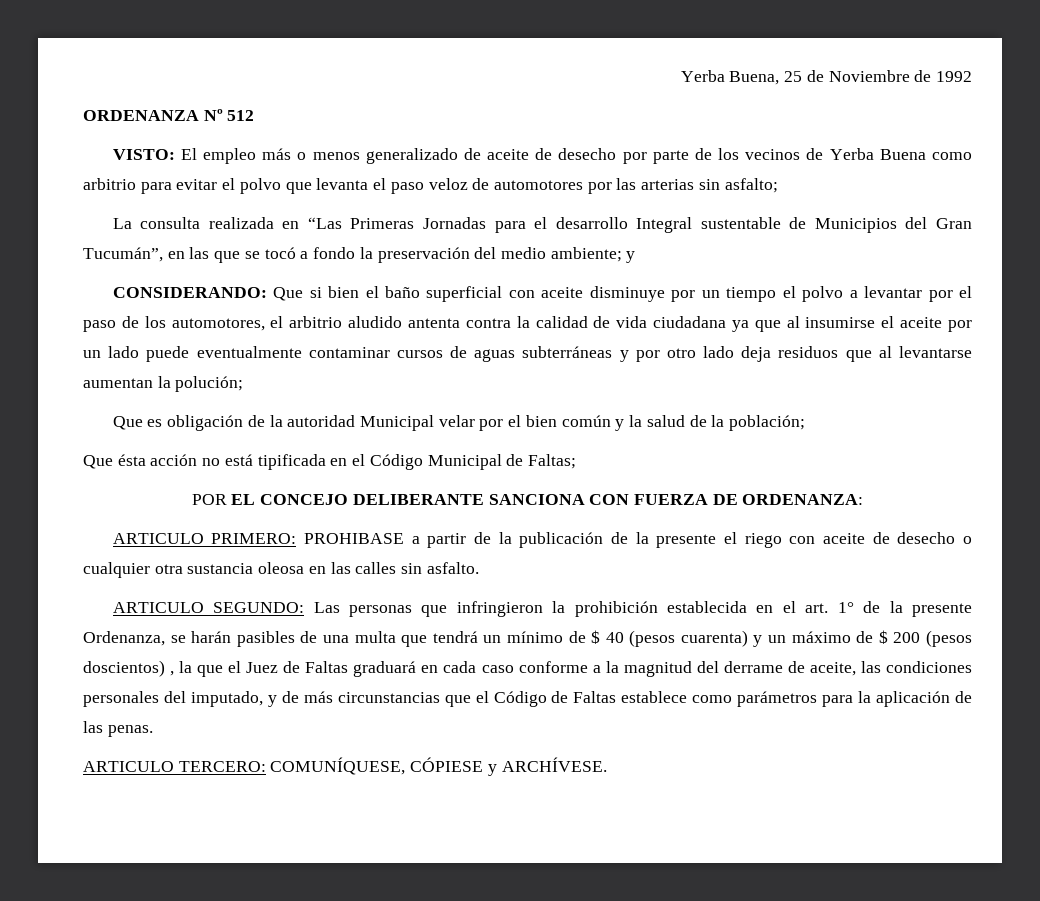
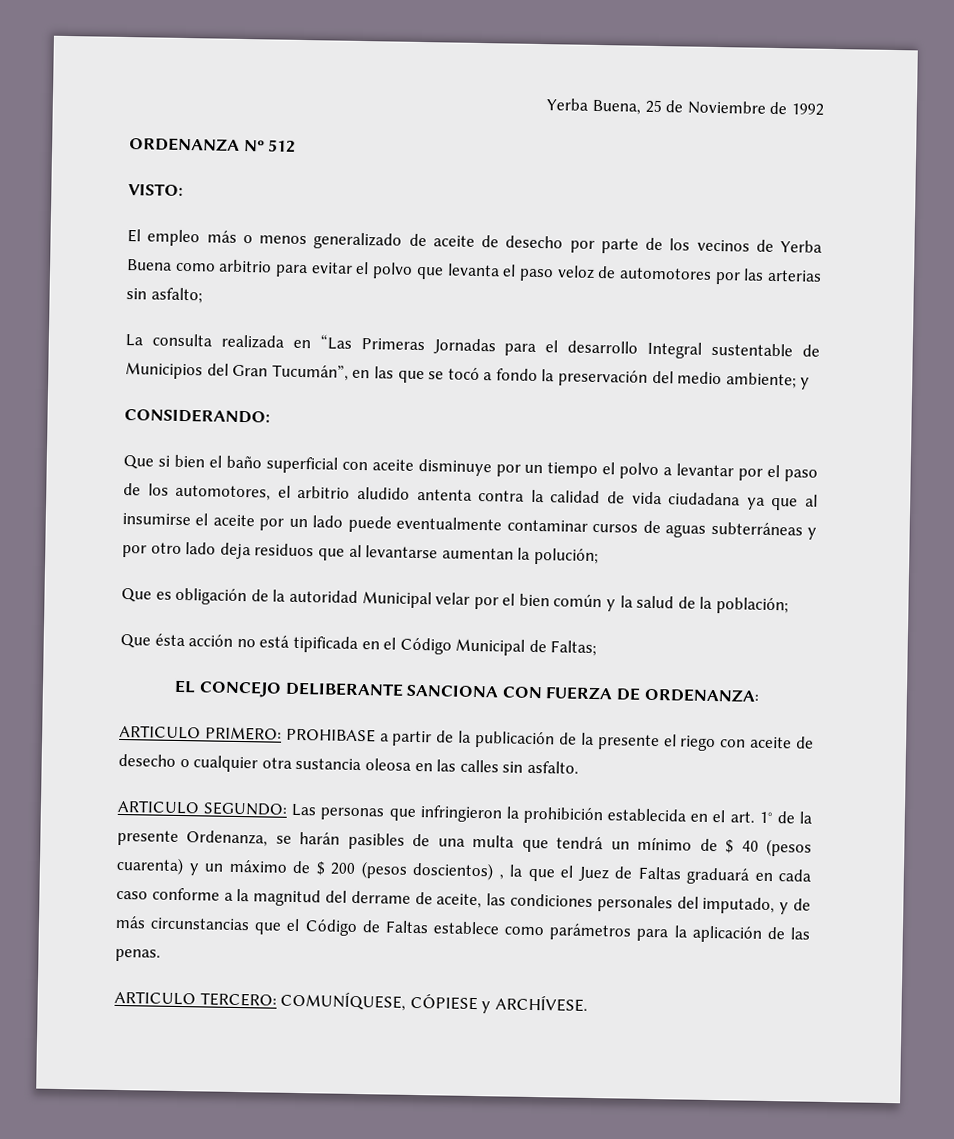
(175, 154) none -> (183, 189) //
(267, 292) none -> (270, 416) //
[191,494,227,505] POR -> (598, 648) none

